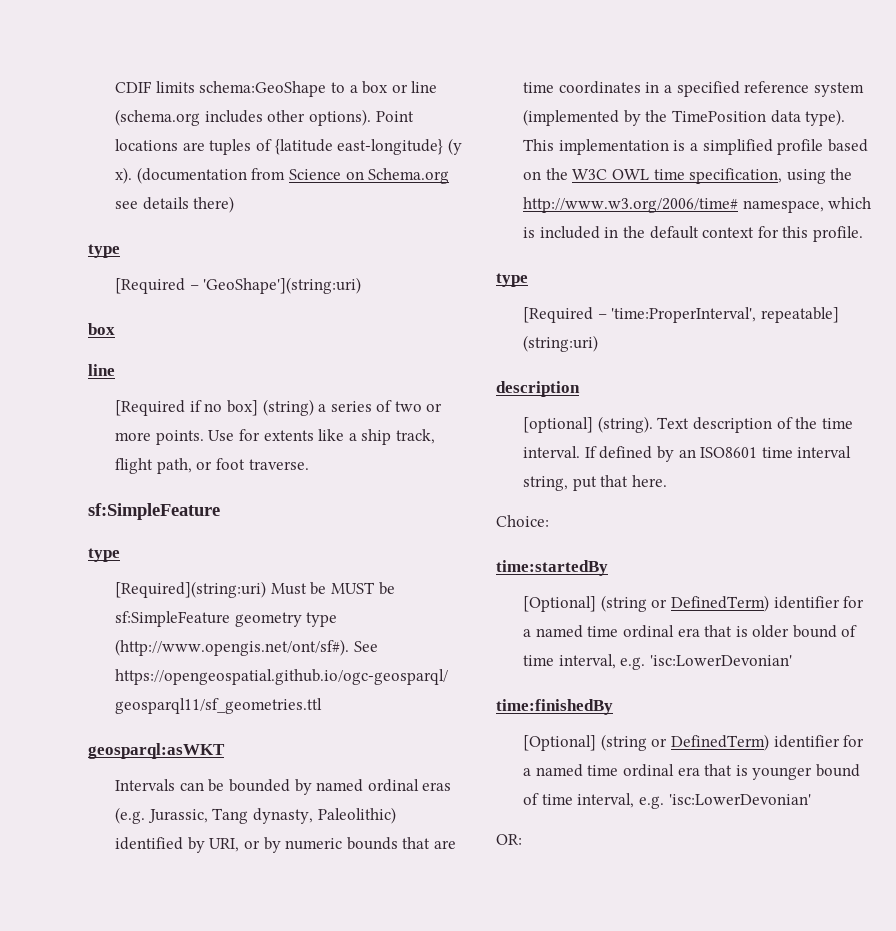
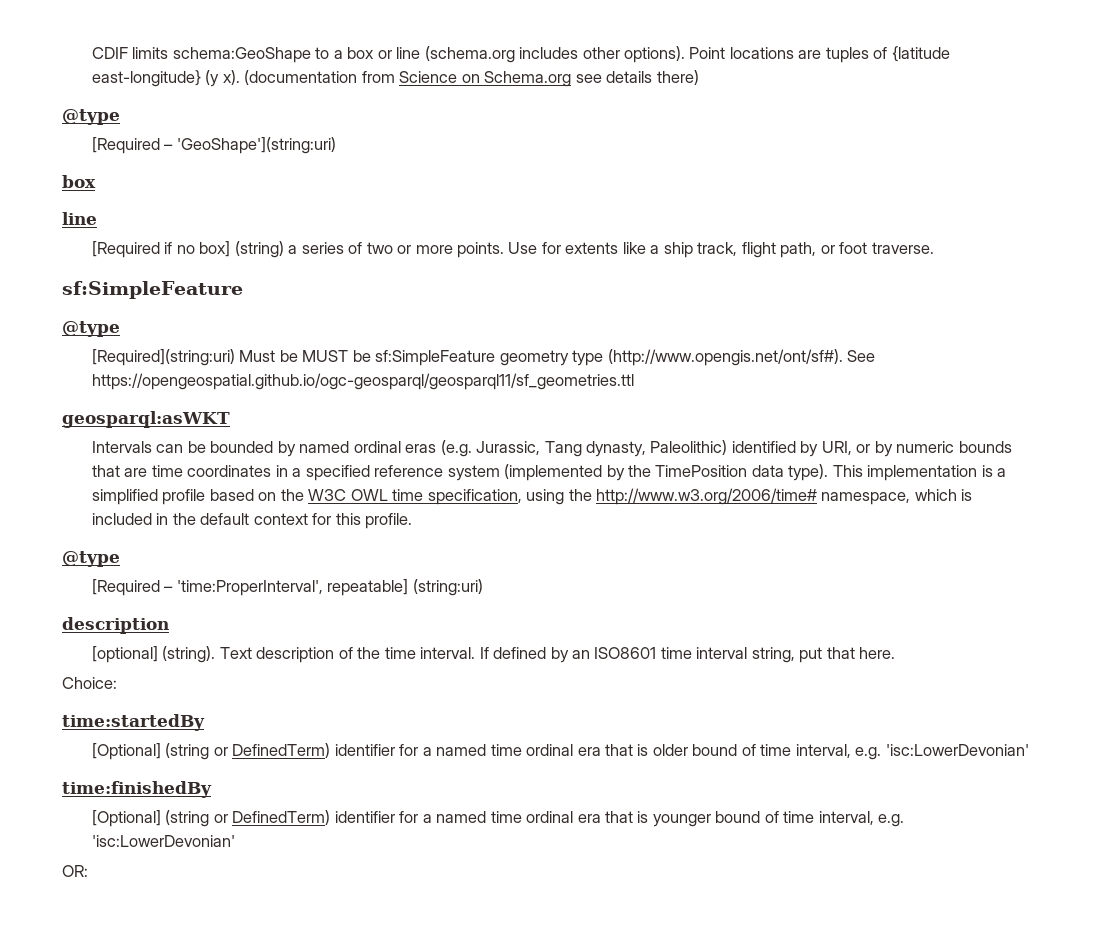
[88,244,120,258] type -> [62,109,120,125] @type
[88,548,120,562] type -> [62,321,120,337] @type
[496,273,528,287] type -> [62,551,120,567] @type

